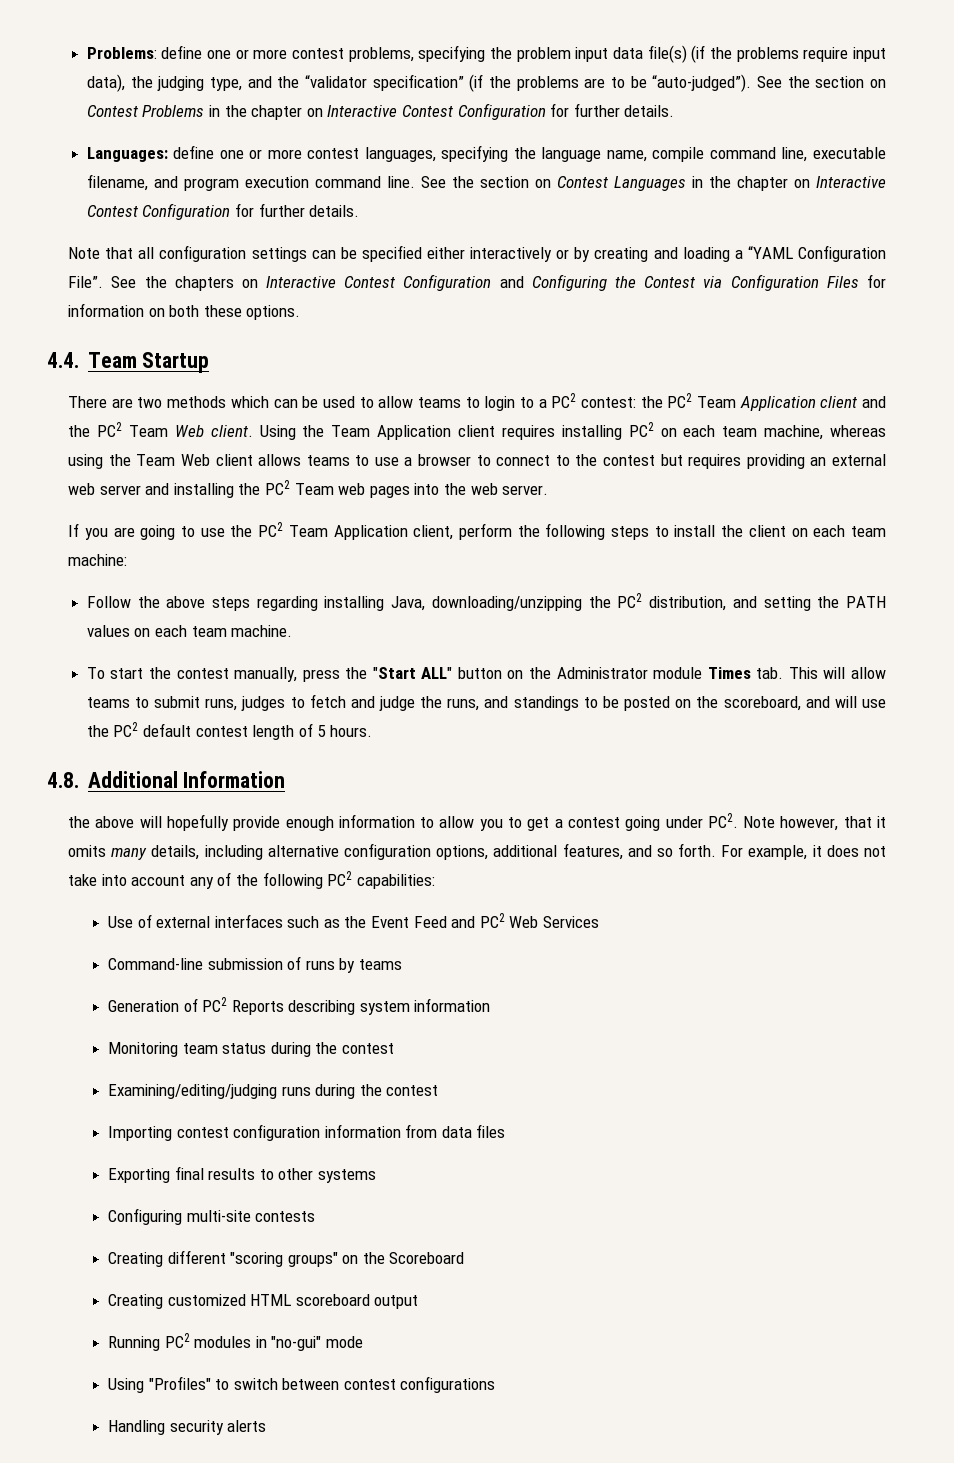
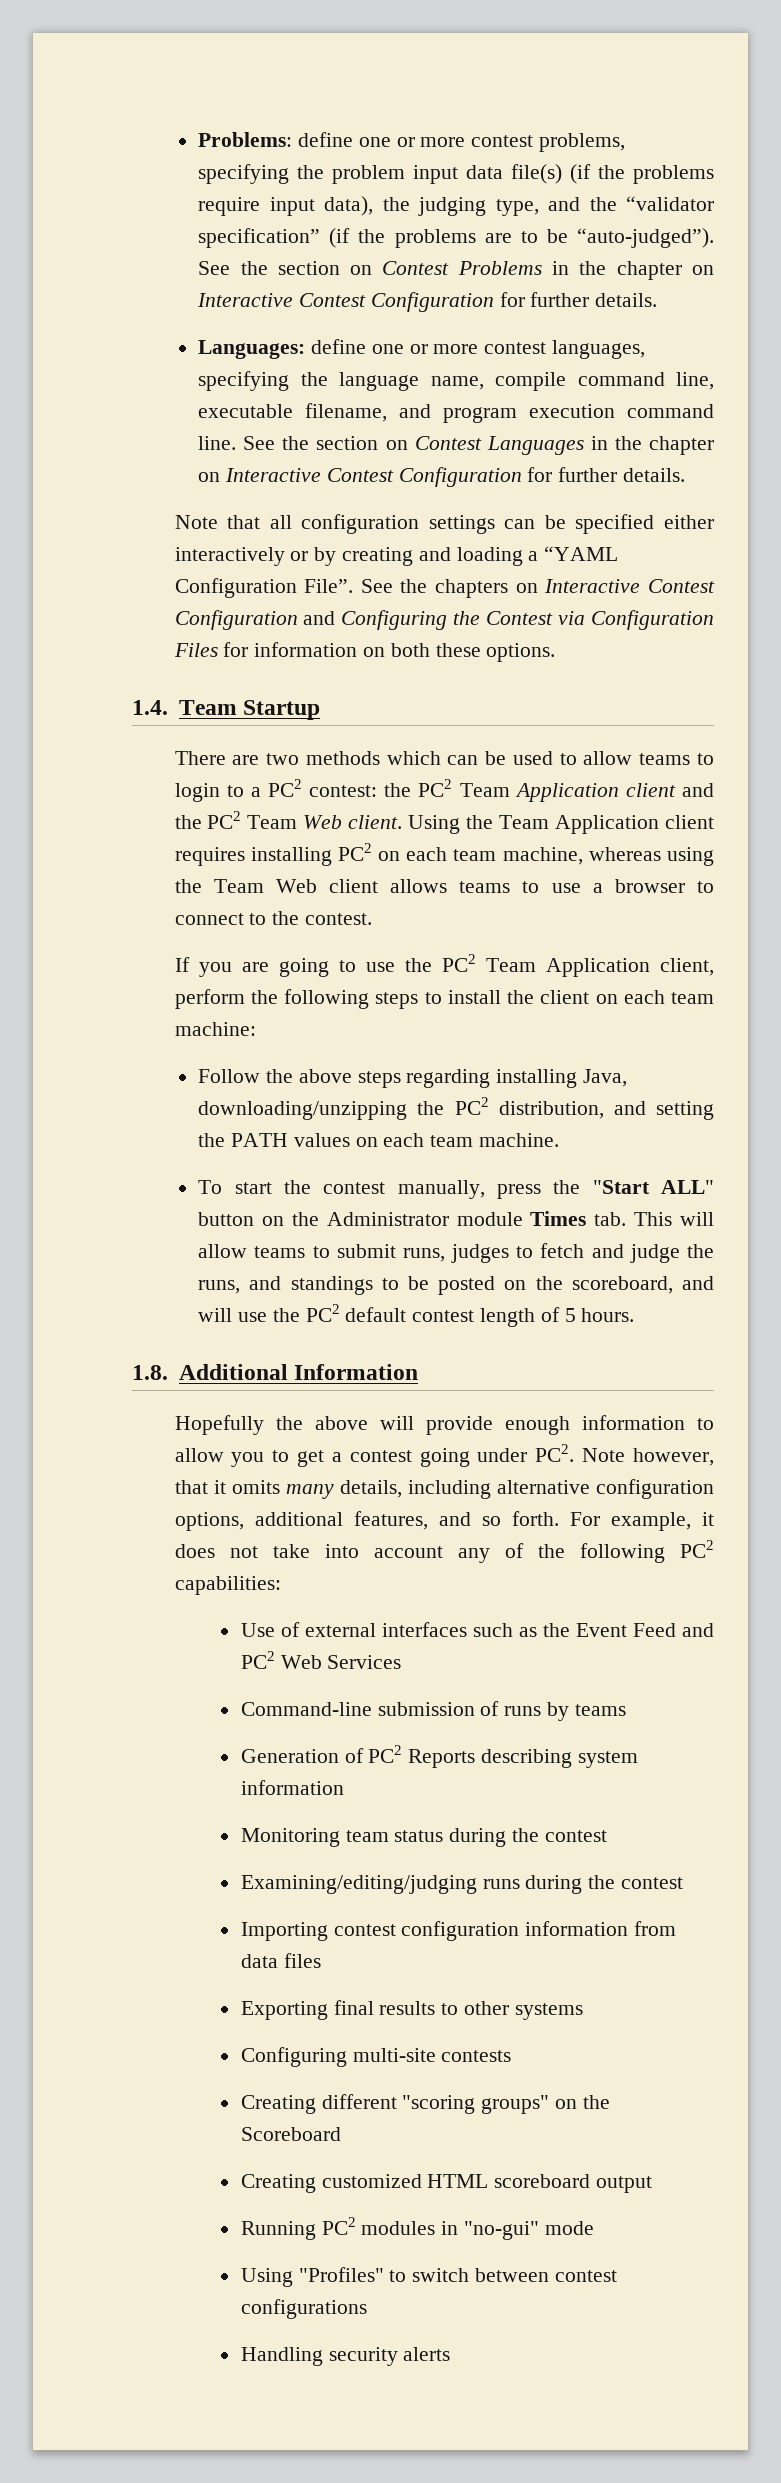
[47,352,79,368] 4.4. -> [132,700,168,715] 1.4.
[603,454,886,469] [68,480,549,498] contest but requires providing an external web server and installing the PC2 Team web pages into the web server. -> [304,913,372,925] contest.
[47,772,79,788] 4.8. -> [132,1365,168,1380] 1.8.
(286, 779) none -> [174,1415,264,1435] Hopefully
[167,814,230,831] hopefully -> (414, 1423) none

